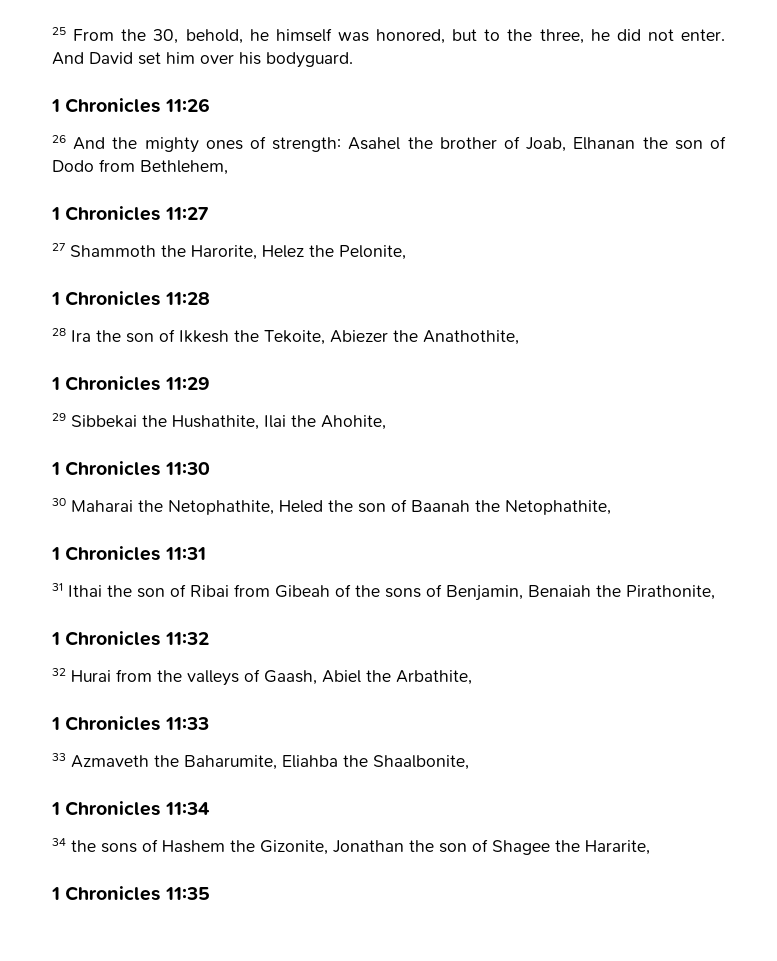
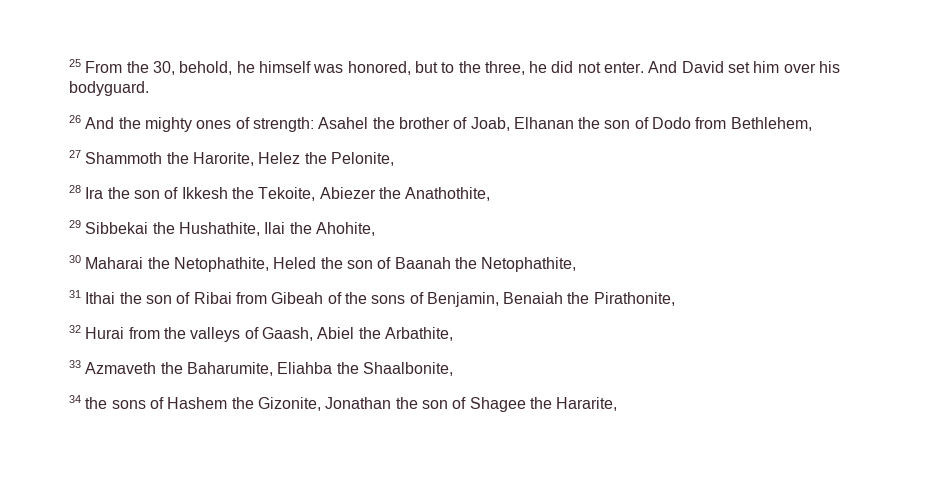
[51,98,210,113] // 1 Chronicles 11:26 -> (149, 88) none
[51,206,209,221] // 1 Chronicles 11:27 -> (812, 124) none
[51,291,210,306] // 1 Chronicles 11:28 -> (394, 159) none
[51,376,210,391] // 1 Chronicles 11:29 -> (491, 194) none
[51,461,210,476] // 1 Chronicles 11:30 -> (375, 229) none
[51,546,206,561] // 1 Chronicles 11:31 -> (577, 264) none
[51,631,209,646] // 1 Chronicles 11:32 -> (675, 299) none
[51,716,209,731] // 1 Chronicles 11:33 -> (453, 334) none
[51,801,210,816] // 1 Chronicles 11:34 -> (453, 369) none
[51,886,210,901] // 1 Chronicles 11:35 -> (618, 404) none

